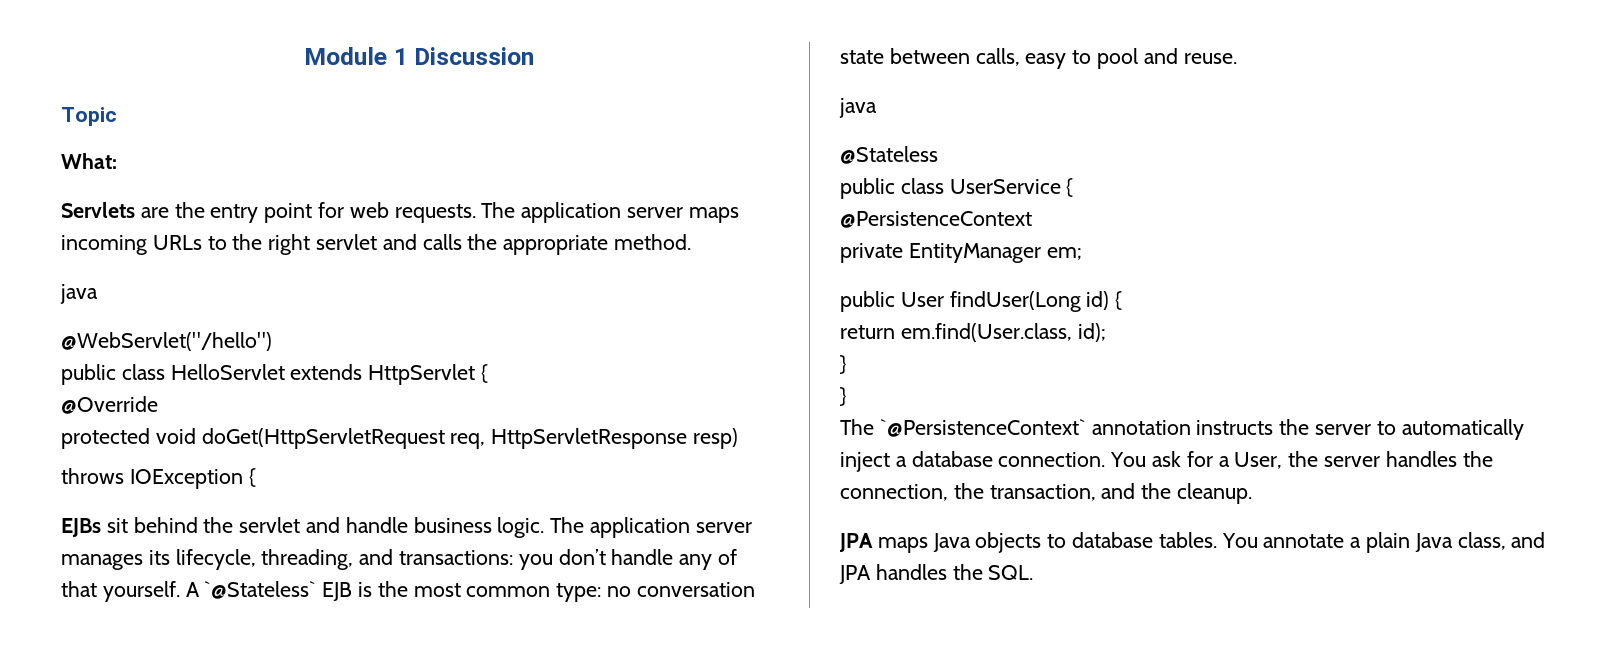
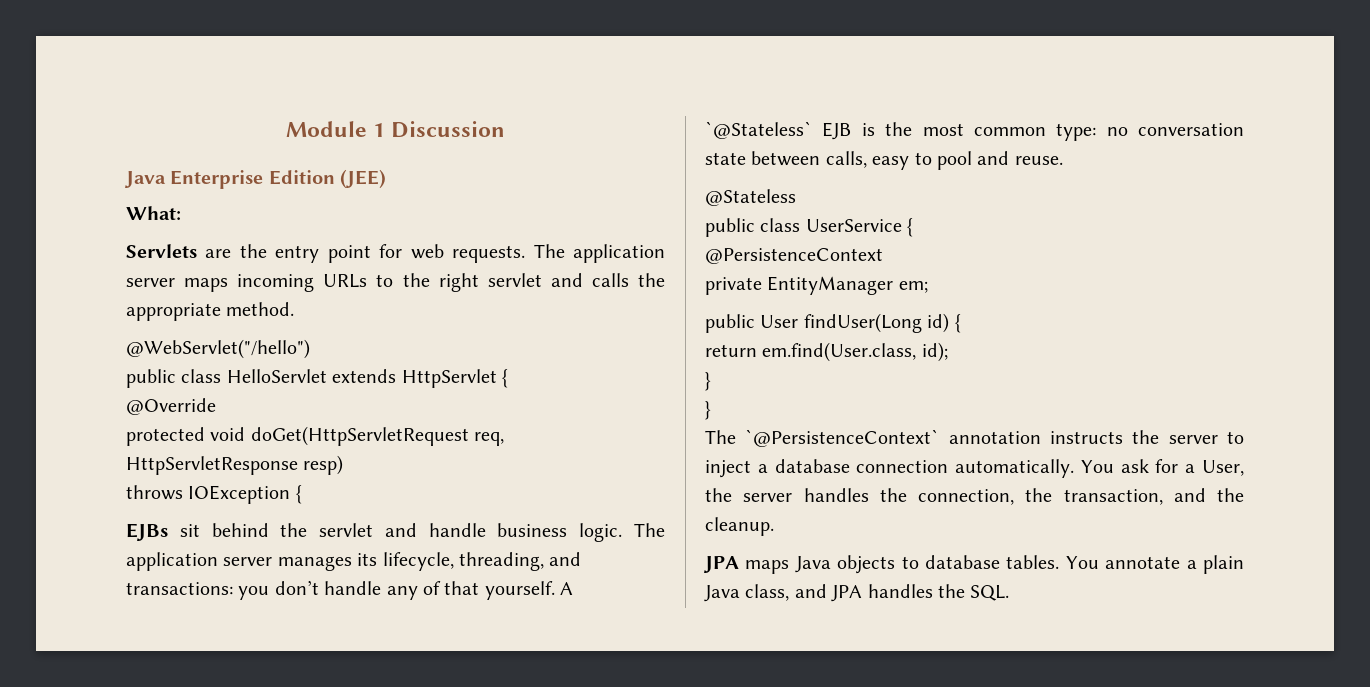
[61,107,117,126] Topic -> [124,169,387,189] Java Enterprise Edition (JEE)
[60,284,98,304] // java -> (295, 309) none
[839,98,877,118] // java -> (1063, 160) none
[1401,419,1524,440] automatically -> (1244, 437) none
[998,452,1106,467] connection. -> [856,459,1075,478] connection automatically.

